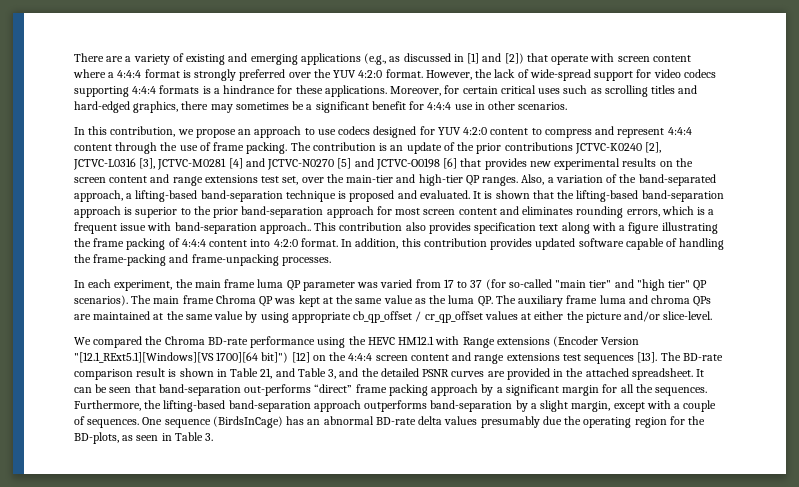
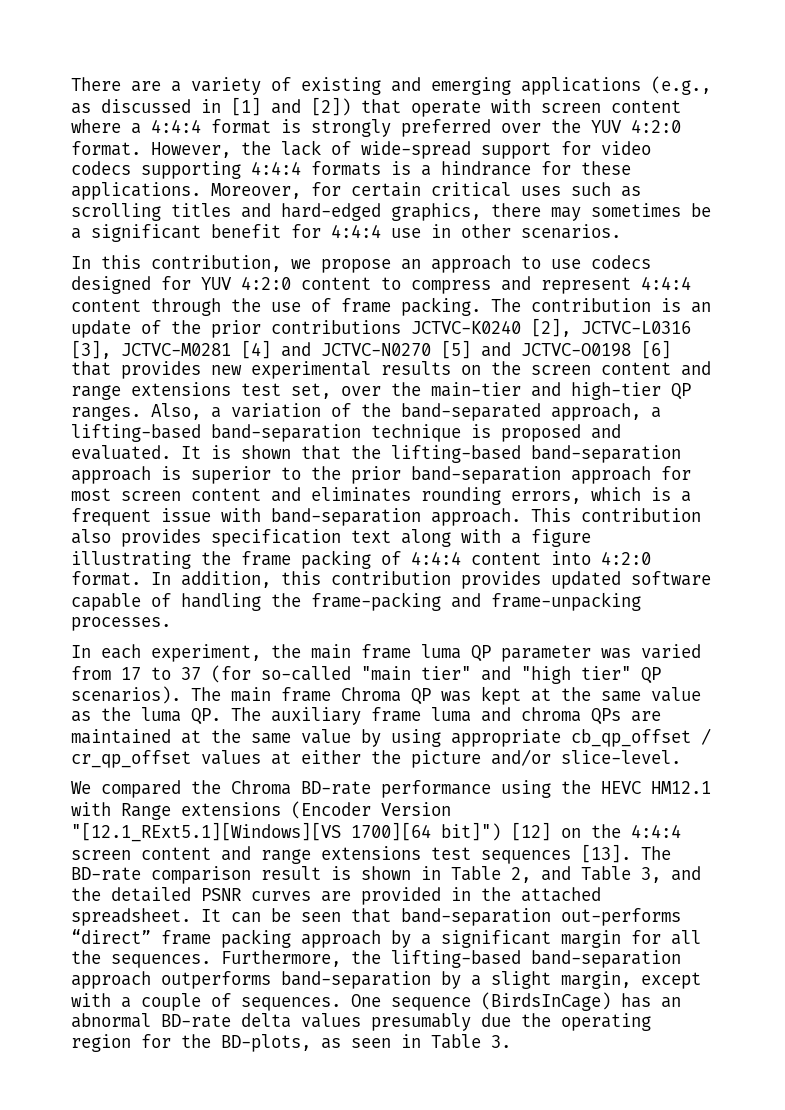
[259,222,311,234] approach.. -> [431,508,521,526] approach.
[260,368,273,379] 21, -> [511,867,531,883] 2,

